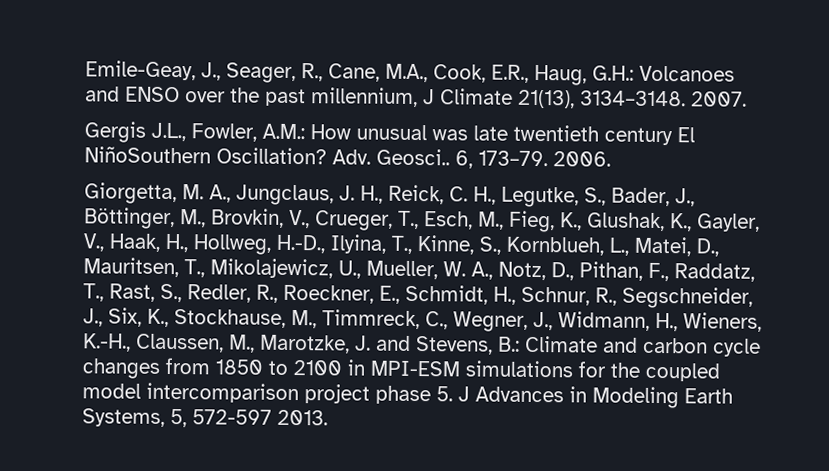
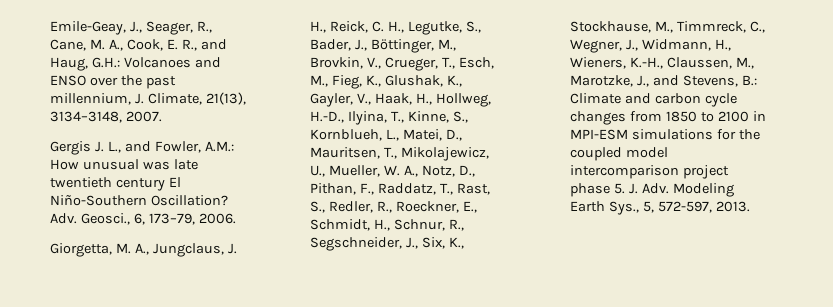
[384,63,529,83] M.A., Cook, E.R., -> [90,39,227,51] M. A., Cook, E. R., and
[422,88,686,109] J Climate 21(13), 3134–3148. -> [135,92,246,105] [50,111,123,123] J. Climate, 21(13), 3134–3148,
[150,122,186,142] J.L., -> [95,141,151,153] J. L., and
[83,146,211,164] NiñoSouthern -> [50,195,148,206] Niño-Southern
[375,148,548,169] Geosci.. 6, 173–79. -> [81,213,195,225] Geosci., 6, 173–79,
[354,335,371,351] J. -> [637,75,650,87] J.,
[457,386,733,409] [81,408,272,428] J Advances in Modeling Earth Systems, 5, 572-597 -> [628,183,734,197] [570,201,712,215] J. Adv. Modeling Earth Sys., 5, 572-597,

